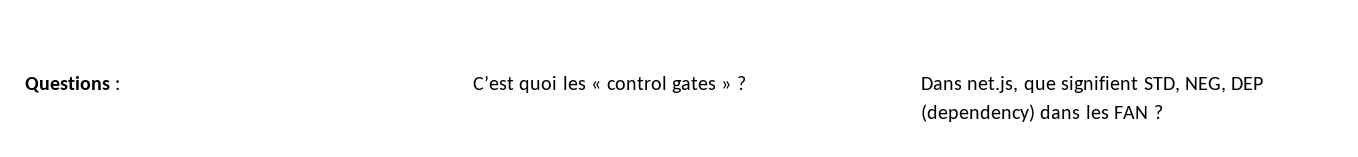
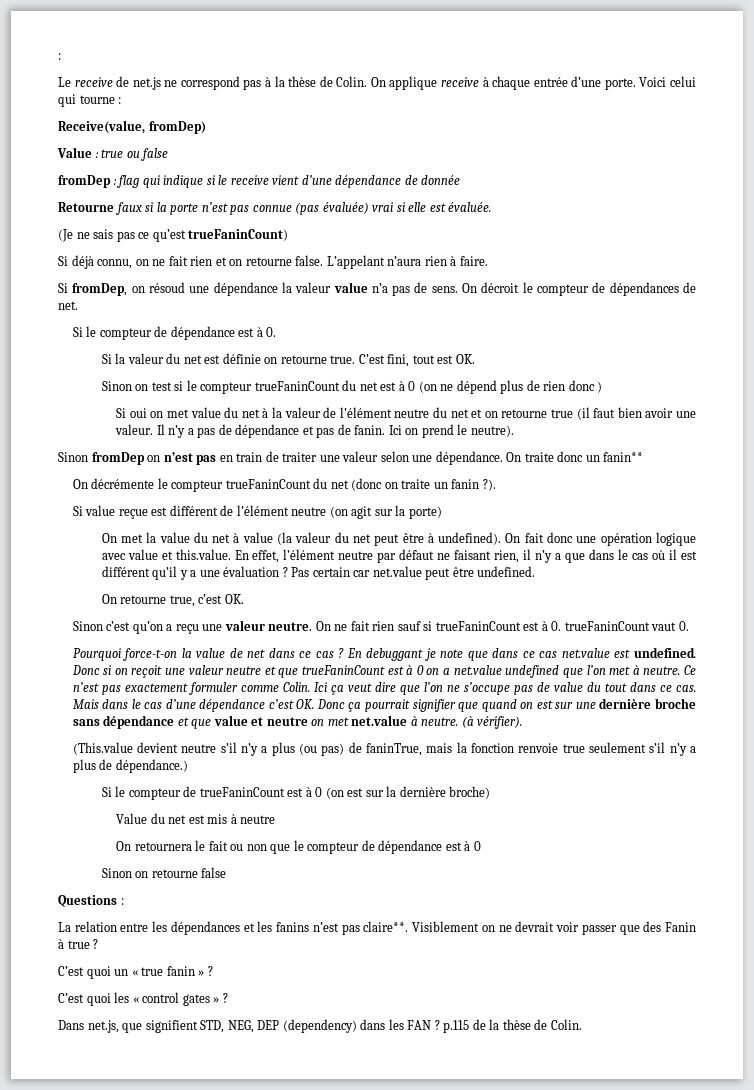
[25,76,121,93] Questions : -> [58,53,61,60] [58,76,696,90] [58,94,122,107] [58,120,206,134] [57,147,169,161] [58,175,461,188] [58,202,492,215] [58,229,289,242] [58,255,488,269] [58,282,696,296] [58,301,78,310] [72,326,277,340] [101,353,475,367] [101,380,603,394] [116,407,696,420] [115,424,514,438] [58,451,644,465] [72,478,496,492] [72,505,442,519] [101,532,697,546] [101,549,697,563] [101,566,536,580] [101,594,244,607] [72,620,689,634] [72,647,696,661] [71,665,696,678] [72,682,697,695] [72,698,696,712] [72,715,523,729] [72,742,696,756] [72,759,188,773] [101,786,491,800] [116,813,276,824] [116,840,481,854] [101,867,227,878] [58,895,124,907] [58,921,696,935] [58,939,99,949] [58,966,213,979] : // Le receive de net.js ne correspond pas à la thèse de Colin. On applique receive à chaque entrée d’une porte. Voici celui qui tourne : // Receive(value, fromDep) // Value : true ou false // fromDep : flag qui indique si le receive vient d’une dépendance de donnée // Retourne faux si la porte n’est pas connue (pas évaluée) vrai si elle est évaluée. // (Je ne sais pas ce qu’est trueFaninCount) // Si déjà connu, on ne fait rien et on retourne false. L’appelant n’aura rien à faire. // Si fromDep, on résoud une dépendance la valeur value n’a pas de sens. On décroit le compteur de dépendances de net. // Si le compteur de dépendance est à 0. // Si la valeur du net est définie on retourne true. C’est fini, tout est OK. // Sinon on test si le compteur trueFaninCount du net est à 0 (on ne dépend plus de rien donc ) // Si oui on met value du net à la valeur de l’élément neutre du net et on retourne true (il faut bien avoir une valeur. Il n’y a pas de dépendance et pas de fanin. Ici on prend le neutre). // Sinon fromDep on n’est pas en train de traiter une valeur selon une dépendance. On traite donc un fanin** // On décrémente le compteur trueFaninCount du net (donc on traite un fanin ?). // Si value reçue est différent de l’élément neutre (on agit sur la porte) // On met la value du net à value (la valeur du net peut être à undefined). On fait donc une opération logique avec value et this.value. En effet, l’élément neutre par défaut ne faisant rien, il n’y a que dans le cas où il est différent qu’il y a une évaluation ? Pas certain car net.value peut être undefined. // On retourne true, c’est OK. // Sinon c’est qu’on a reçu une valeur neutre. On ne fait rien sauf si trueFaninCount est à 0. trueFaninCount vaut 0. // Pourquoi force-t-on la value de net dans ce cas ? En debuggant je note que dans ce cas net.value est undefined. Donc si on reçoit une valeur neutre et que trueFaninCount est à 0 on a net.value undefined que l’on met à neutre. Ce n’est pas exactement formuler comme Colin. Ici ça veut dire que l’on ne s’occupe pas de value du tout dans ce cas. Mais dans le cas d’une dépendance c’est OK. Donc ça pourrait signifier que quand on est sur une dernière broche sans dépendance et que value et neutre on met net.value à neutre. (à vérifier). // (This.value devient neutre s’il n’y a plus (ou pas) de faninTrue, mais la fonction renvoie true seulement s’il n’y a plus de dépendance.) // Si le compteur de trueFaninCount est à 0 (on est sur la dernière broche) // Value du net est mis à neutre // On retournera le fait ou non que le compteur de dépendance est à 0 // Sinon on retourne false // Questions : // La relation entre les dépendances et les fanins n’est pas claire**. Visiblement on ne devrait voir passer que des Fanin à true ? // C’est quoi un « true fanin » ?
(1163, 112) none -> [443,1019,582,1033] p.115 de la thèse de Colin.

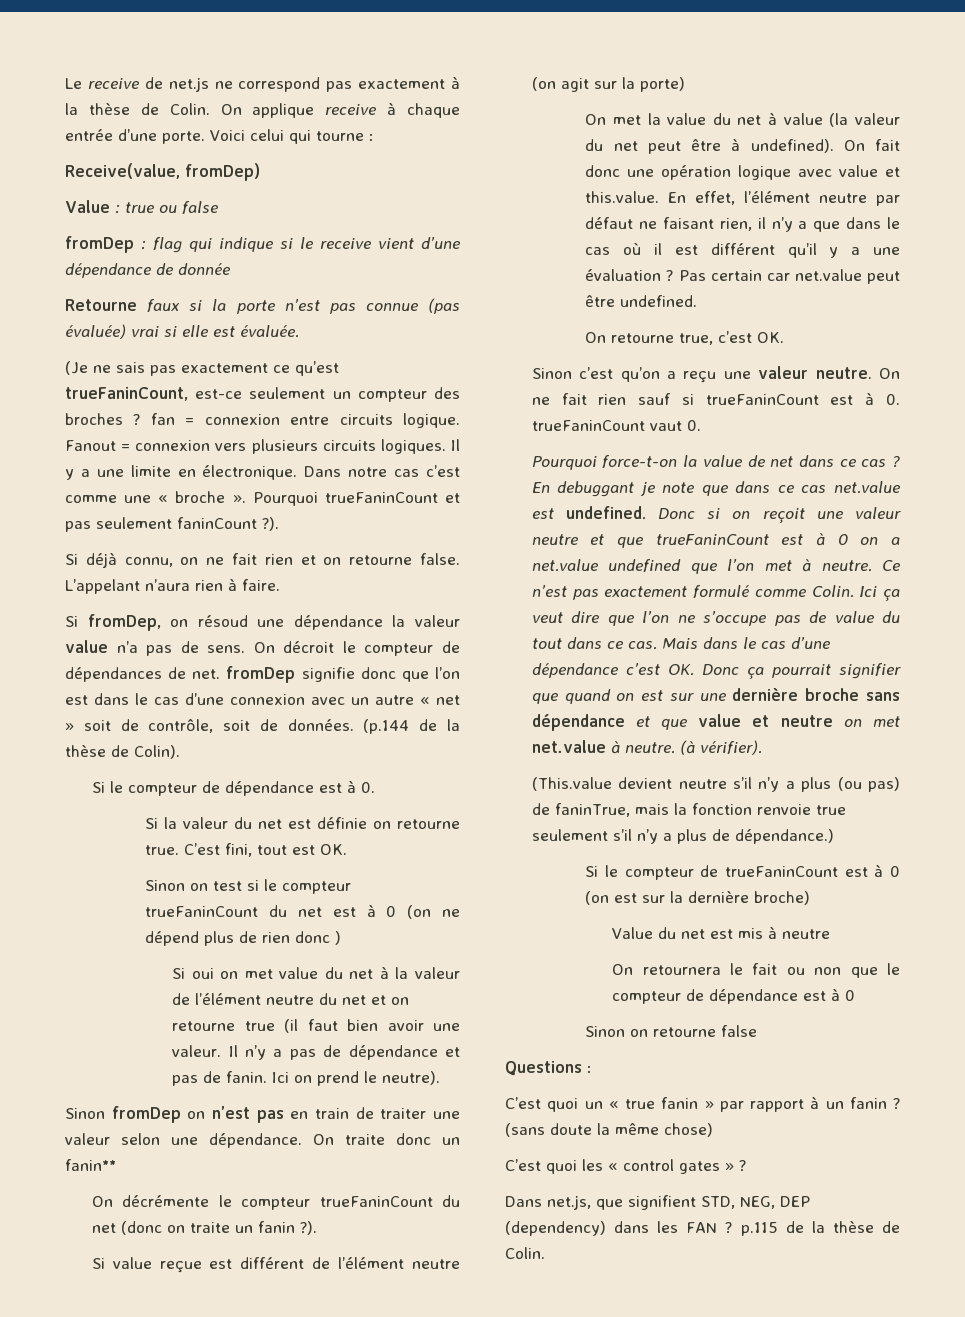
[58,53,61,60] : // -> (65, 83) none
(262, 84) none -> [358,79,446,89] exactement
(135, 236) none -> [181,363,268,373] exactement
[188,229,289,241] trueFaninCount) -> [65,387,460,402] [65,413,460,428] [65,439,461,454] [65,465,461,480] [65,491,460,506] [65,517,279,532] trueFaninCount, est-ce seulement un compteur des broches ? fan = connexion entre circuits logique. Fanout = connexion vers plusieurs circuits logiques. Il y a une limite en électronique. Dans notre cas c’est comme une « broche ». Pourquoi trueFaninCount et pas seulement faninCount ?).
(78, 305) none -> [226,666,461,683] [65,693,460,705] [65,719,460,734] [65,745,180,759] fromDep signifie donc que l’on est dans le cas d’une connexion avec un autre « net » soit de contrôle, soit de données. (p.144 de la thèse de Colin).
[188,682,238,695] formuler -> [693,585,750,598] formulé
[58,921,696,935] [58,939,99,949] // La relation entre les dépendances et les fanins n’est pas claire**. Visiblement on ne devrait voir passer que des Fanin à true ? -> (592, 1069) none
[207,966,213,976] ? -> [719,1096,900,1112] [505,1123,713,1137] par rapport à un fanin ? (sans doute la même chose)

